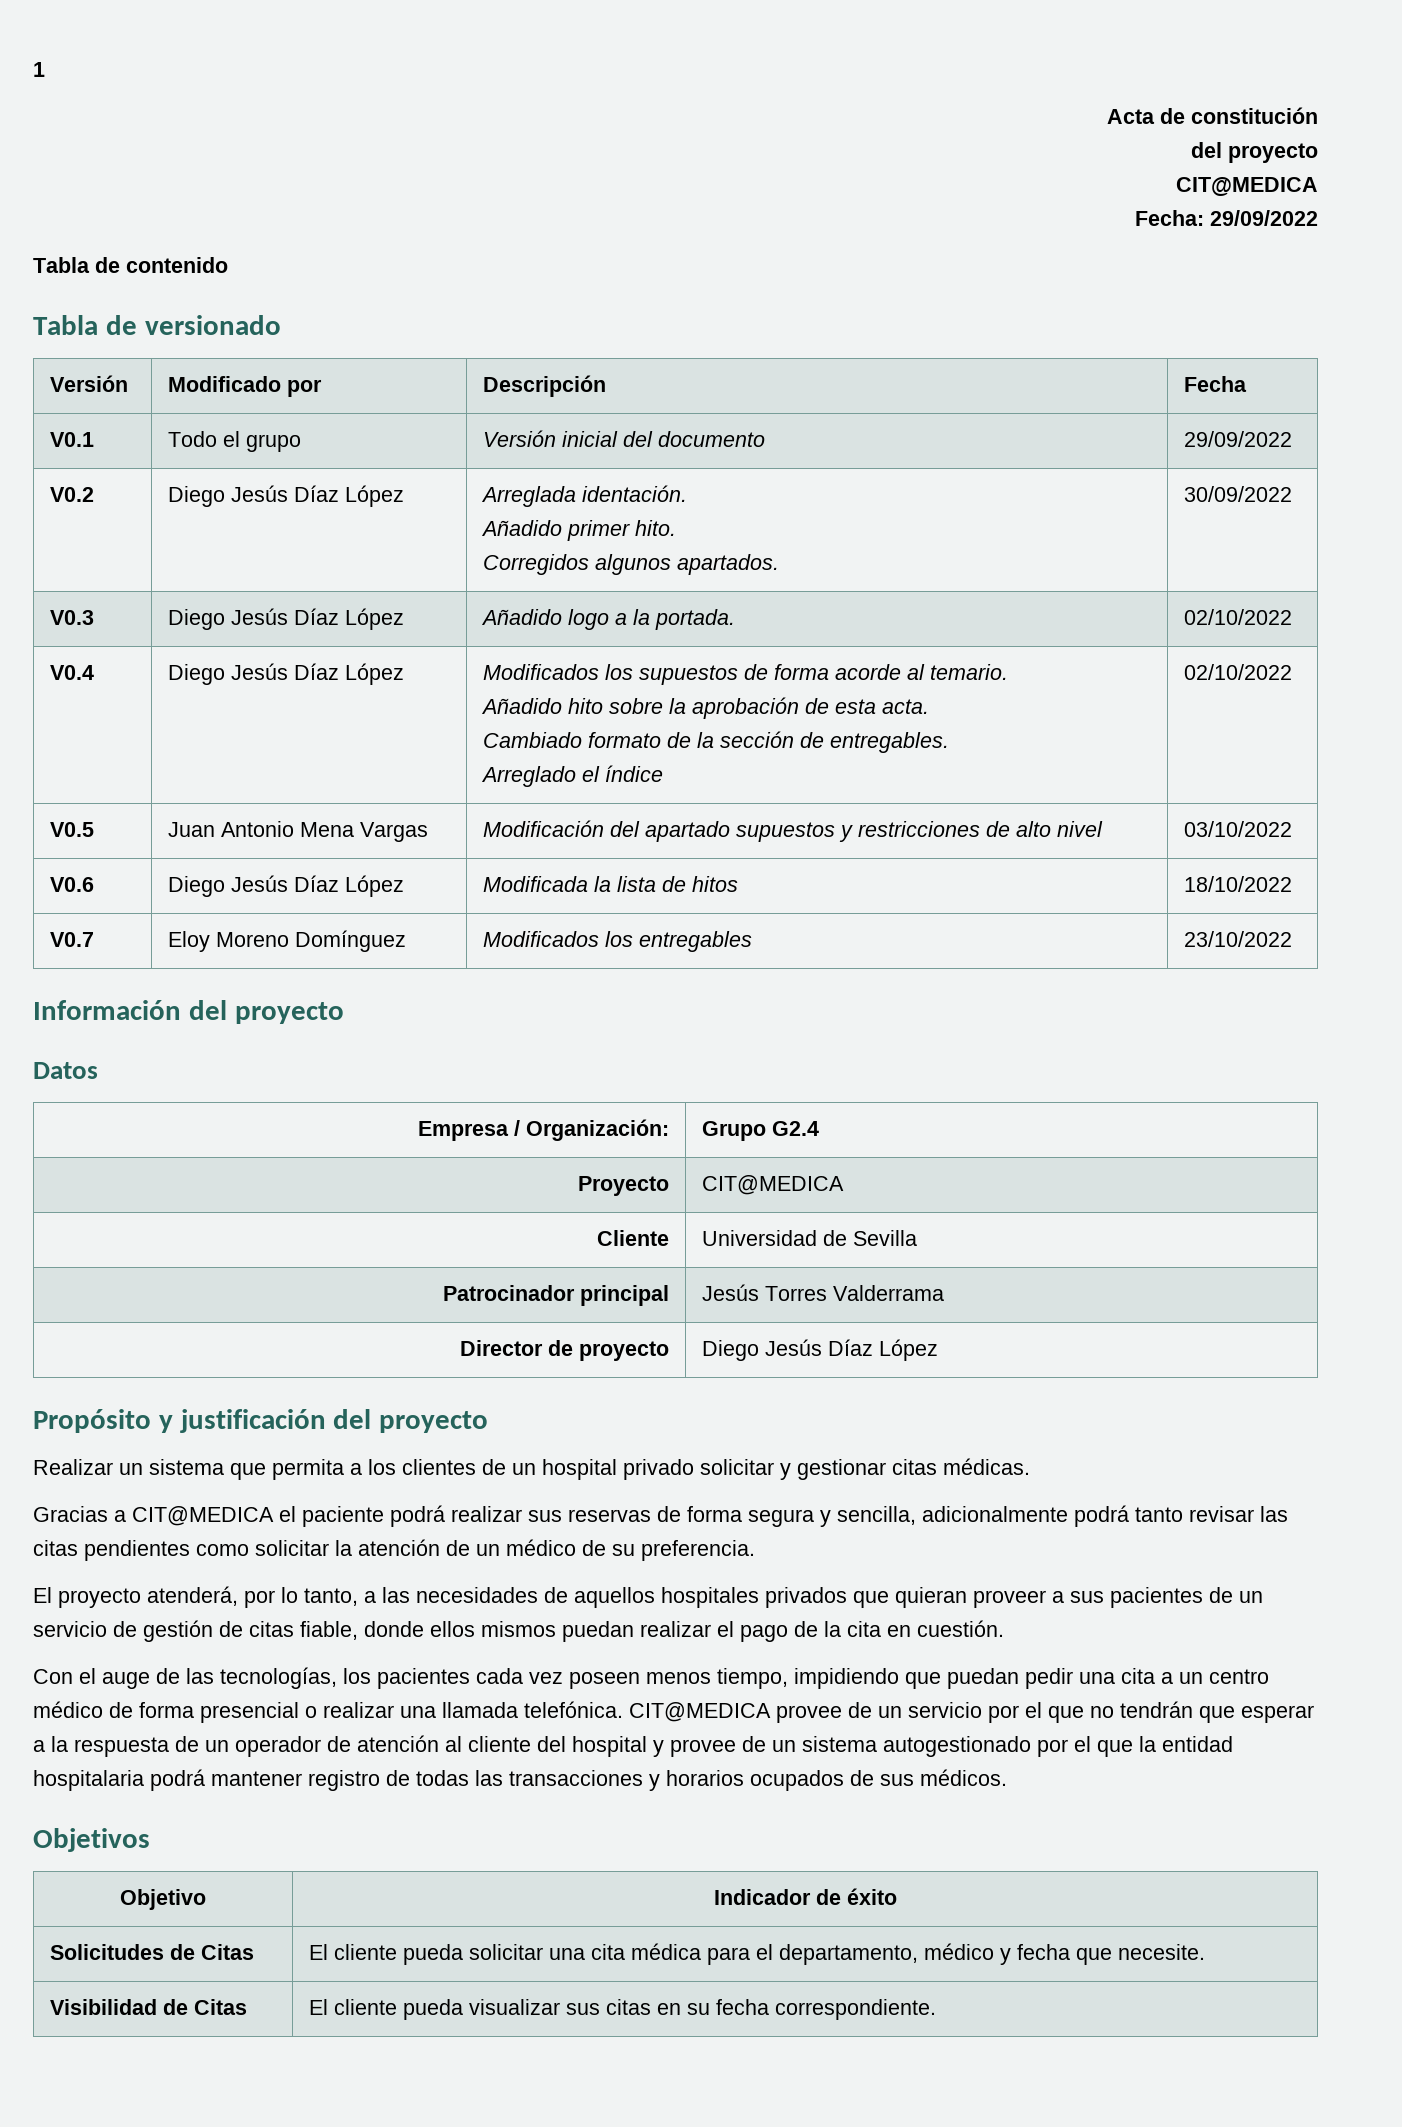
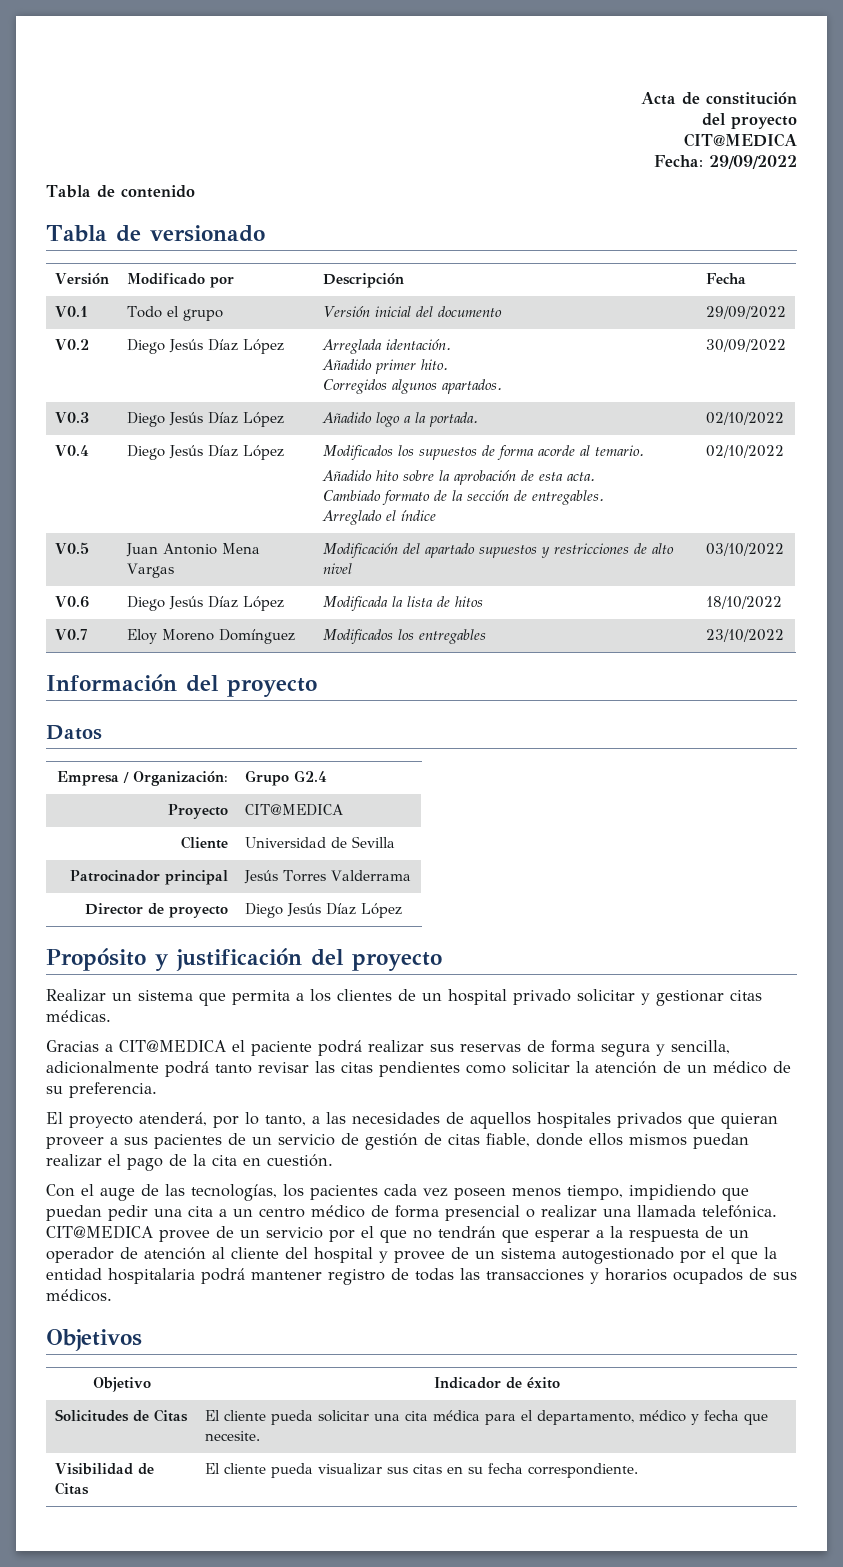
[33,62,45,77] 1 // -> (641, 98) none

